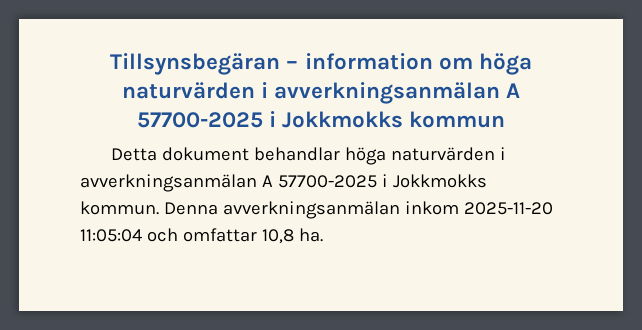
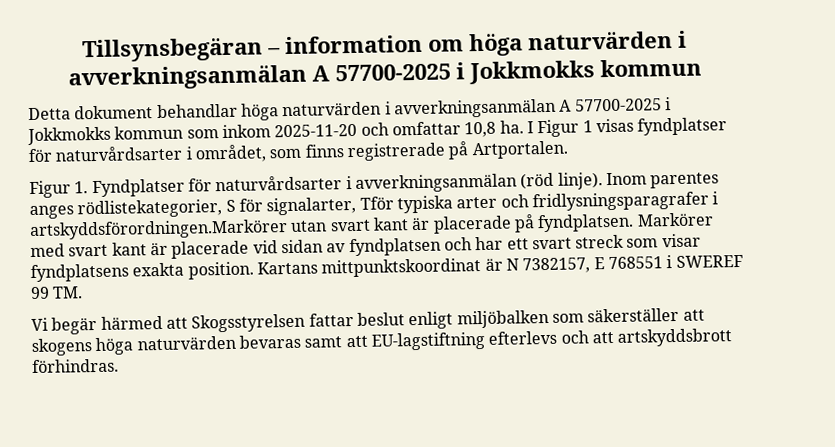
[80,201,400,219] kommun. Denna avverkningsanmälan -> [114,125,219,140] kommun som
[80,229,142,242] 11:05:04 -> (358, 130) none
(323, 235) none -> [526,117,728,138] [28,140,568,163] [29,172,720,199] [29,191,719,220] [29,212,714,241] [30,233,701,259] [30,254,743,283] [30,286,84,300] [31,307,705,335] [31,328,733,357] [32,358,119,374] I Figur 1 visas fyndplatser för naturvårdsarter i området, som finns registrerade på Artportalen. // Figur 1. Fyndplatser för naturvårdsarter i avverkningsanmälan (röd linje). Inom parentes anges rödlistekategorier, S för signalarter, Tför typiska arter och fridlysningsparagrafer i artskyddsförordningen.Markörer utan svart kant är placerade på fyndplatsen. Markörer med svart kant är placerade vid sidan av fyndplatsen och har ett svart streck som visar fyndplatsens exakta position. Kartans mittpunktskoordinat är N 7382157, E 768551 i SWEREF 99 TM. // Vi begär härmed att Skogsstyrelsen fattar beslut enligt miljöbalken som säkerställer att skogens höga naturvärden bevaras samt att EU-lagstiftning efterlevs och att artskyddsbrott förhindras.

